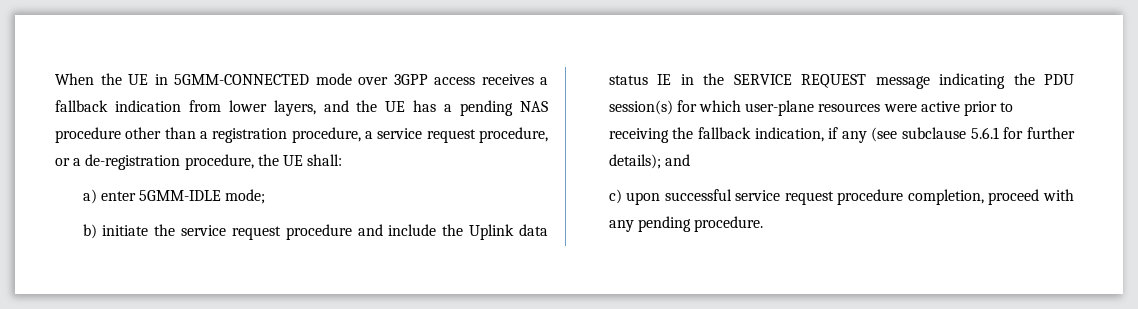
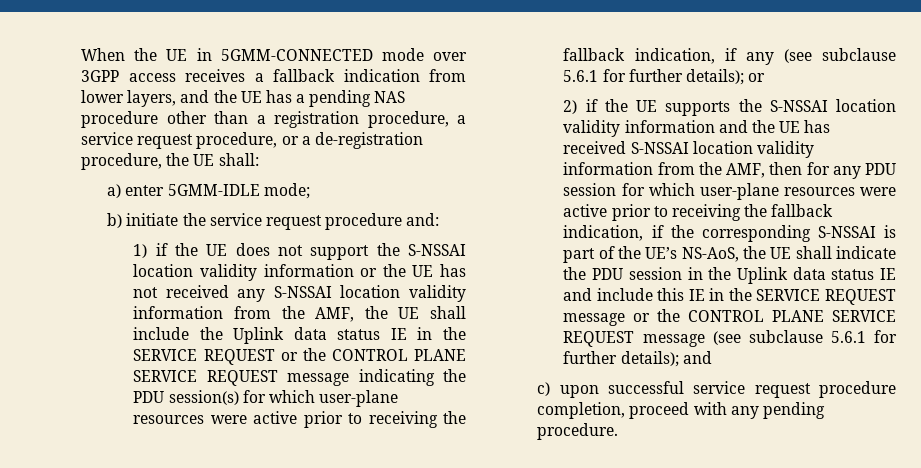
[357,224,383,236] and -> [406,213,440,226] [133,243,466,260] [133,264,467,281] [133,285,467,302] [133,306,467,322] and: // 1) if the UE does not support the S-NSSAI location validity information or the UE has not received any S-NSSAI location validity information from the AMF, the UE shall
(867, 81) none -> [280,348,466,361] [133,370,278,386] or the CONTROL PLANE SERVICE REQUEST
(661, 161) none -> [748,73,766,82] [563,99,896,116] [563,120,831,137] [563,141,814,158] [563,162,896,179] [563,183,896,200] [563,204,834,221] [563,225,896,242] [563,246,896,263] [563,267,896,284] [563,288,896,305] [563,309,896,326] [563,330,897,347] [563,351,679,367] or // 2) if the UE supports the S-NSSAI location validity information and the UE has received S-NSSAI location validity information from the AMF, then for any PDU session for which user-plane resources were active prior to receiving the fallback indication, if the corresponding S-NSSAI is part of the UE’s NS-AoS, the UE shall indicate the PDU session in the Uplink data status IE and include this IE in the SERVICE REQUEST message or the CONTROL PLANE SERVICE REQUEST message (see subclause 5.6.1 for further details);

